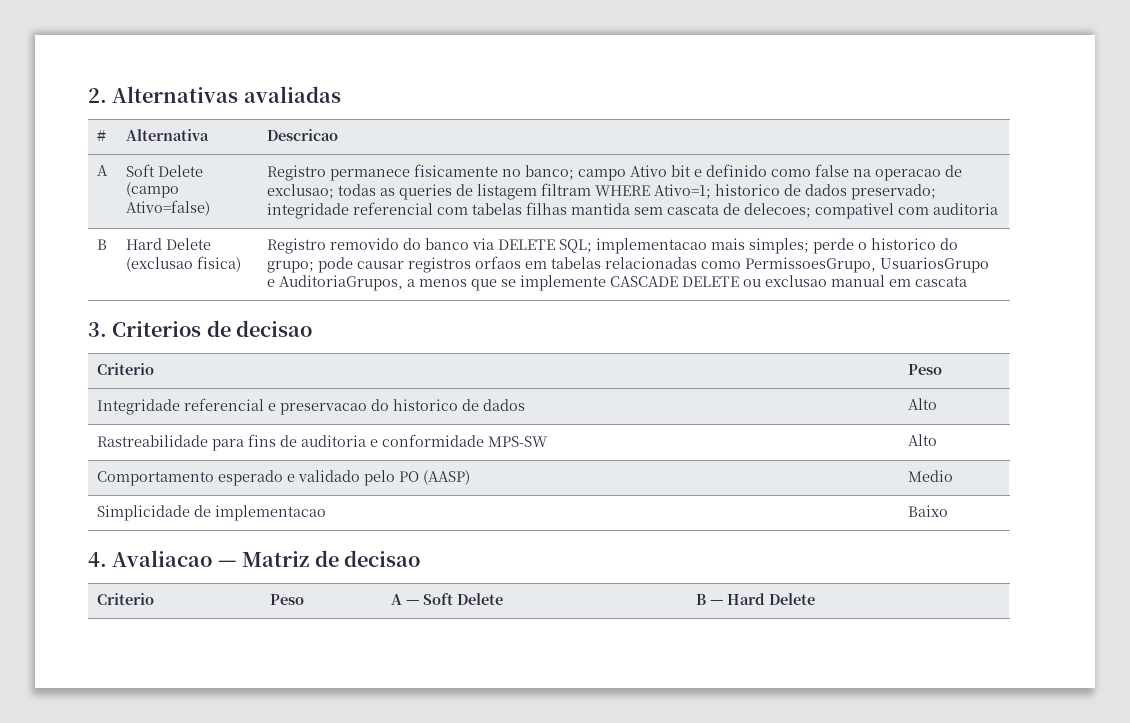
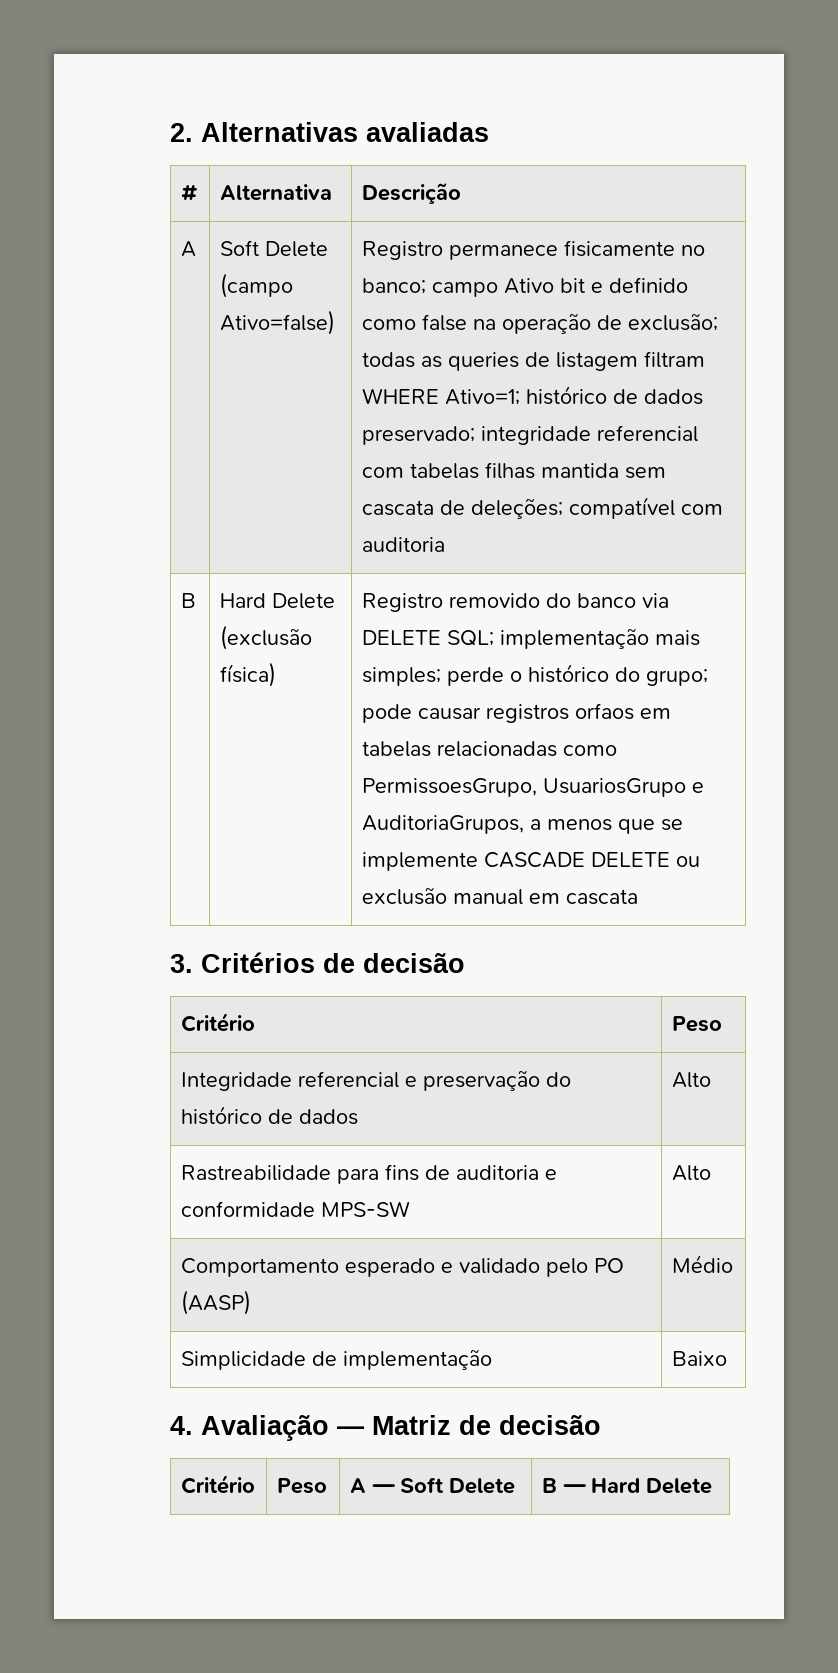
[267,129,339,141] Descricao -> [361,183,461,204] Descrição
[875,165,963,181] [267,184,335,199] operacao de exclusao; -> [501,313,718,334] operação de exclusão;
[715,184,781,196] historico -> [525,386,607,405] histórico
[744,203,895,219] delecoes; compativel -> [470,497,675,519] deleções; compatível
[126,256,242,272] (exclusao fisica) -> [219,625,312,650] [219,662,276,687] (exclusão física)
[596,238,708,254] implementacao -> [499,628,649,649] implementação
[871,238,937,250] historico -> [527,664,609,683] histórico
[765,275,828,287] exclusao -> [361,887,447,905] exclusão
[112,320,313,337] [97,363,155,375] Criterios de decisao // Criterio -> [201,952,465,973] [180,1013,255,1032] Critérios de decisão // Critério
[280,399,459,415] preservacao do historico -> [422,1070,571,1091] [180,1106,262,1125] preservação do histórico
[908,470,954,482] Medio -> [671,1255,733,1273] Médio
[215,505,327,521] implementacao -> [342,1349,492,1370] implementação
[112,550,213,567] Avaliacao -> [201,1415,329,1441] Avaliação
[344,550,420,567] [97,593,155,605] decisao // Criterio -> [499,1415,601,1435] [180,1475,255,1494] decisão // Critério

